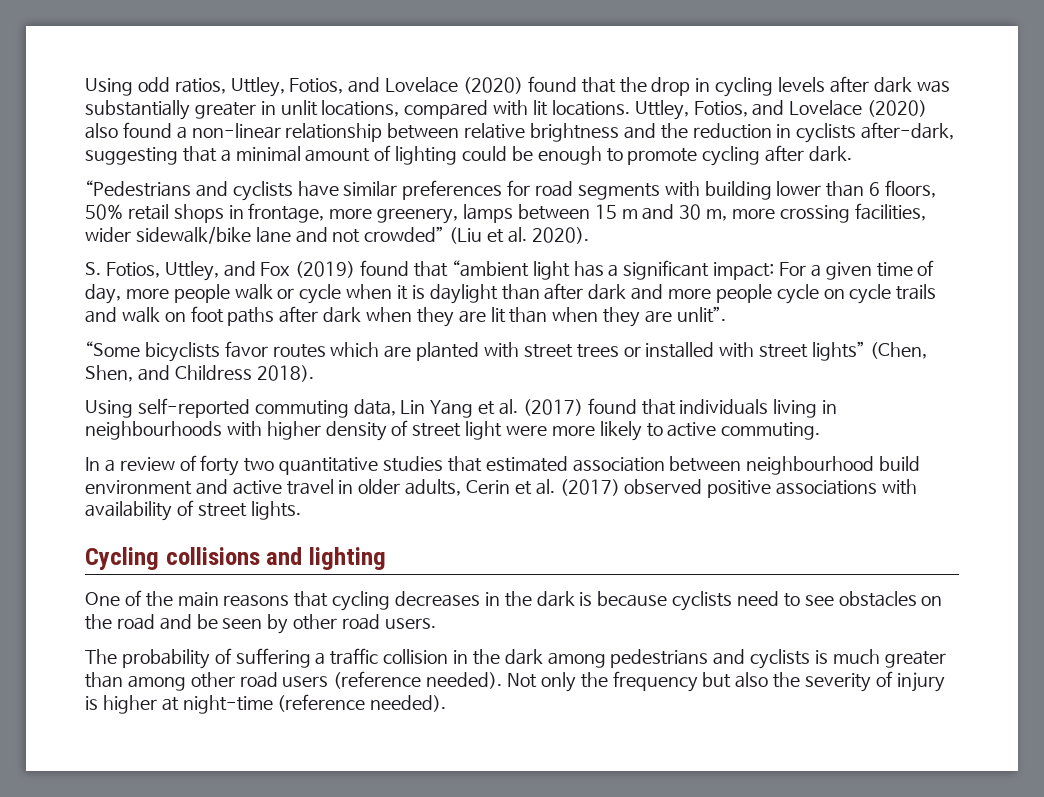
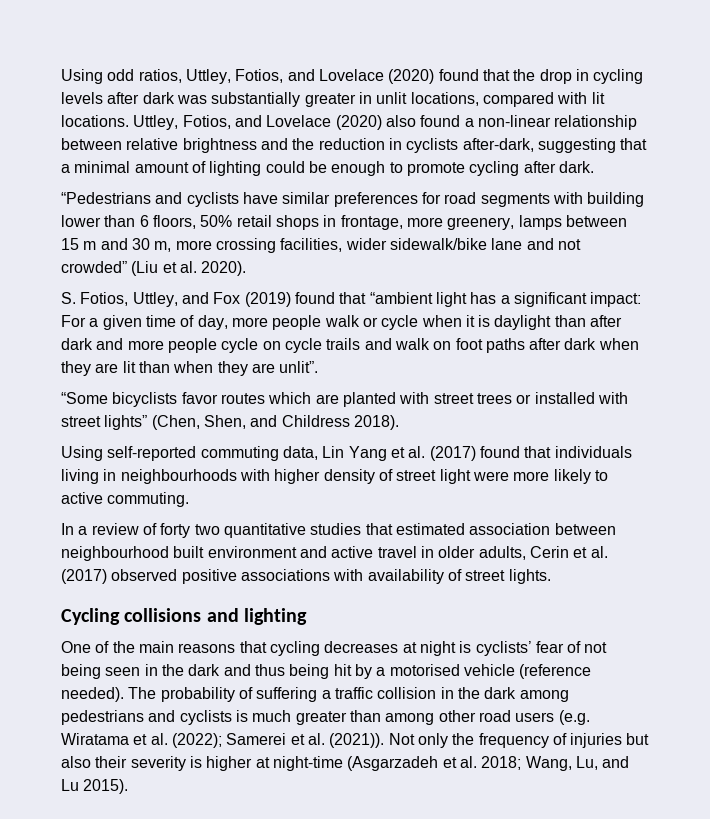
[879,456,921,471] build -> [173,546,205,558] built
[484,591,943,611] [85,614,436,634] in the dark is because cyclists need to see obstacles on the road and be seen by other road users. // -> [402,641,608,656] [61,664,592,679] [61,687,124,702] at night is cyclists’ fear of not being seen in the dark and thus being hit by a motorised vehicle (reference needed).
[333,671,945,692] [85,694,447,714] (reference needed). Not only the frequency but also the severity of injury is higher at night-time (reference needed). -> [558,710,590,725] [61,733,650,748] [61,756,630,771] [61,779,129,794] (e.g. Wiratama et al. (2022); Samerei et al. (2021)). Not only the frequency of injuries but also their severity is higher at night-time (Asgarzadeh et al. 2018; Wang, Lu, and Lu 2015).

